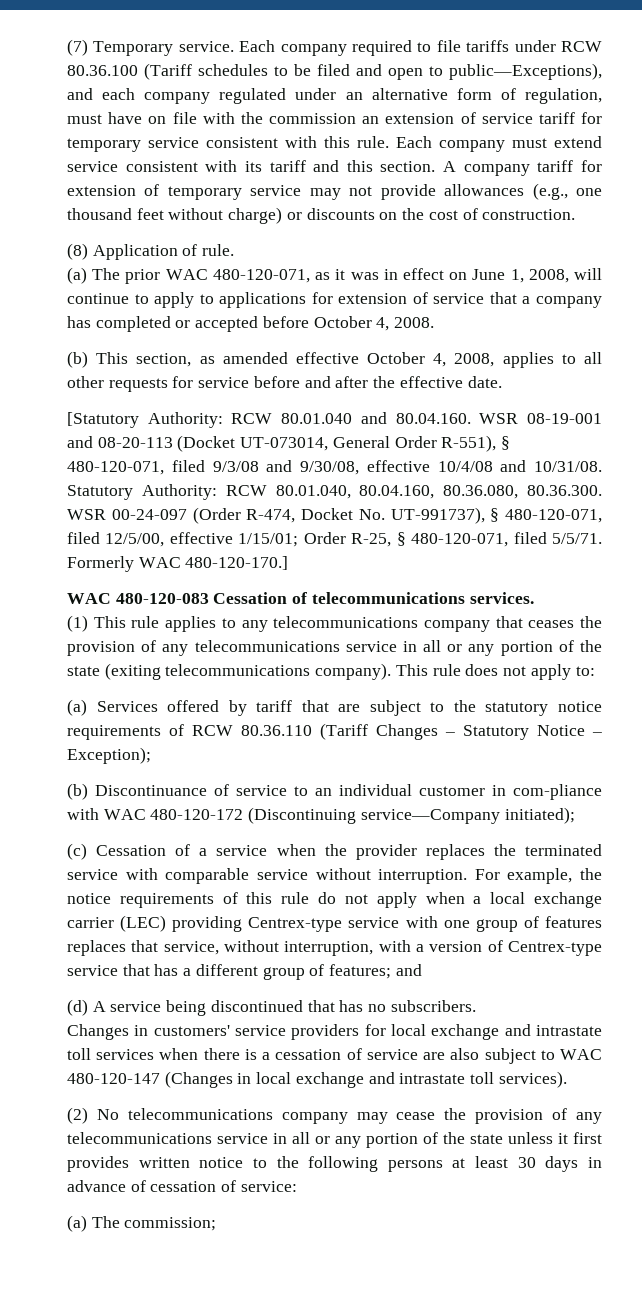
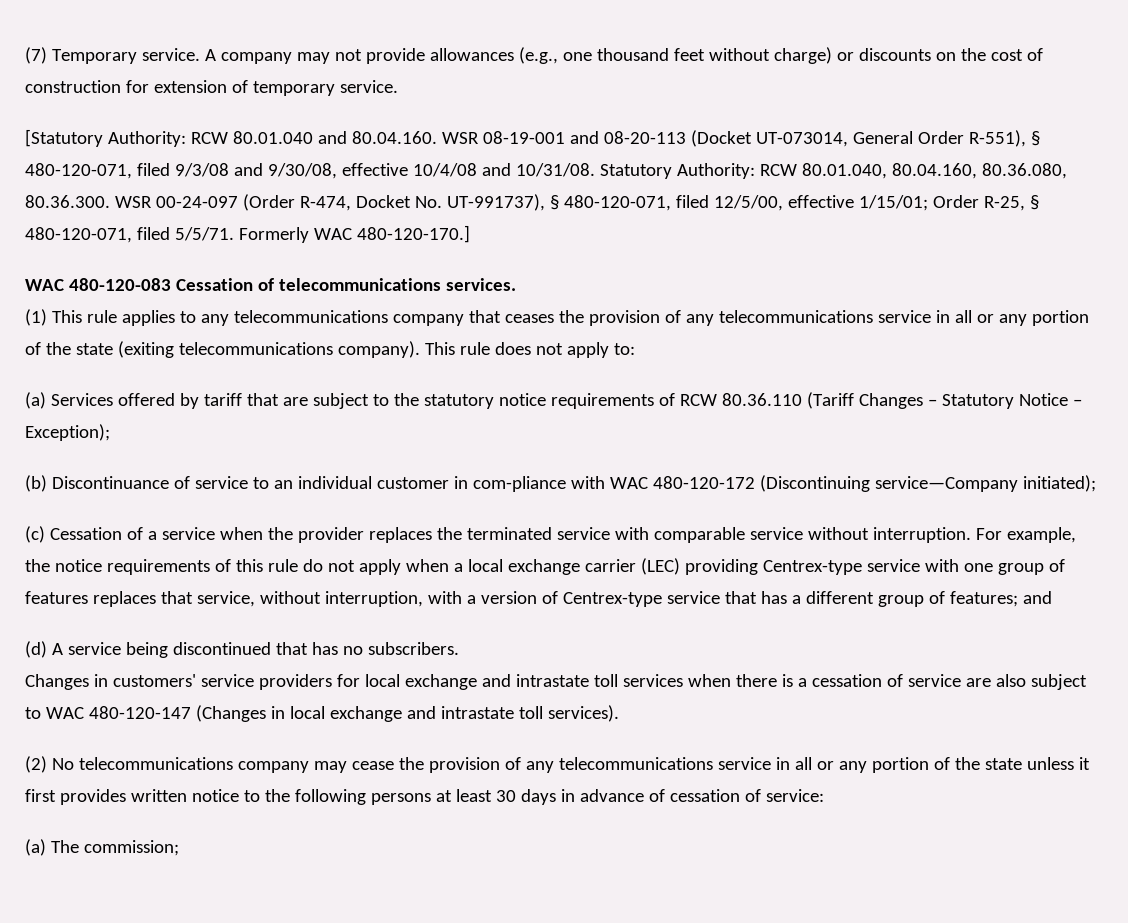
[239,40,602,56] [67,63,602,80] [67,88,602,104] [67,112,602,124] [67,136,602,152] [67,160,602,176] [67,184,302,200] Each company required to file tariffs under RCW 80.36.100 (Tariff schedules to be filed and open to public—Exceptions), and each company regulated under an alternative form of regulation, must have on file with the commission an extension of service tariff for temporary service consistent with this rule. Each company must extend service consistent with its tariff and this section. A company tariff for extension of temporary service -> [204,49,292,64] A company
[482,209,576,220] [67,243,235,260] [67,267,603,284] [67,292,602,308] [67,316,435,332] [67,351,602,368] [67,376,502,392] construction. // (8) Application of rule. // (a) The prior WAC 480-120-071, as it was in effect on June 1, 2008, will continue to apply to applications for extension of service that a company has completed or accepted before October 4, 2008. // (b) This section, as amended effective October 4, 2008, applies to all other requests for service before and after the effective date. -> [25,80,398,96] construction for extension of temporary service.

